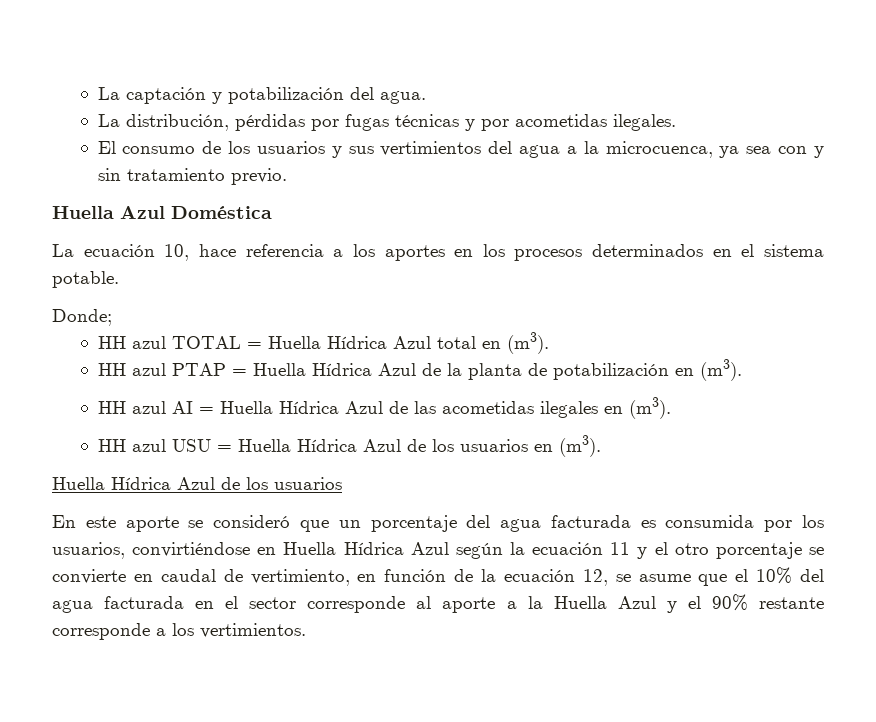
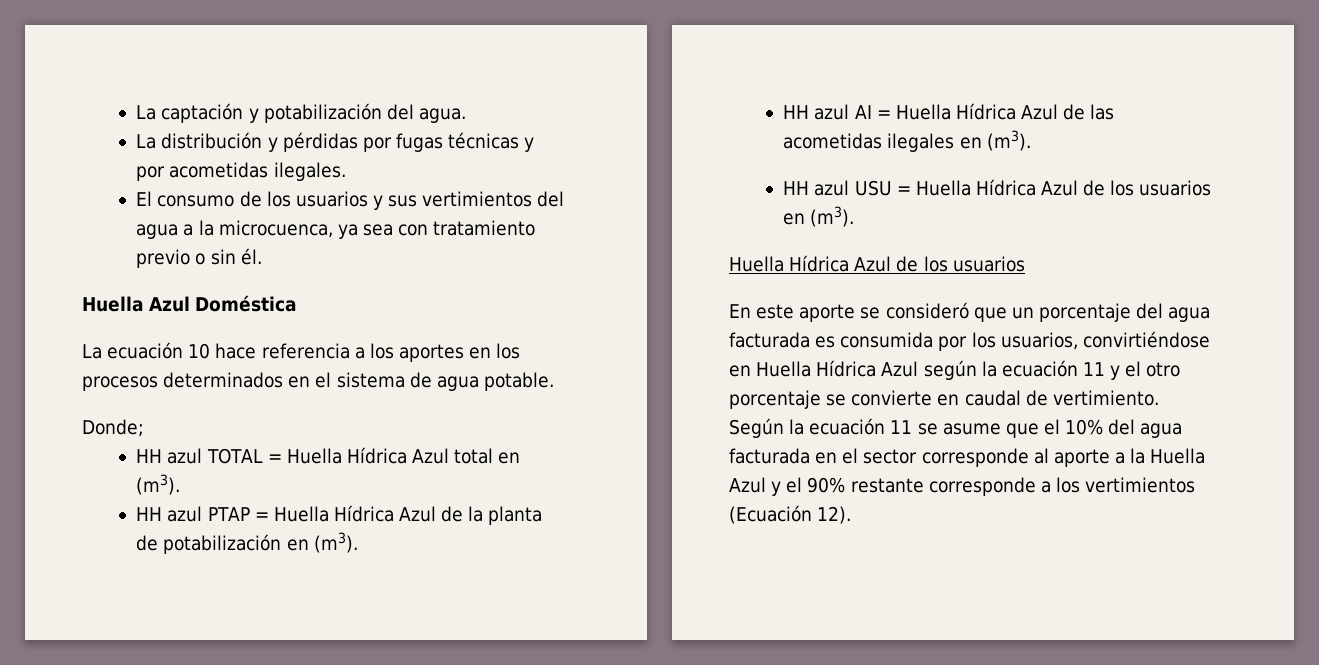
[125,114,229,131] distribución, -> [161,132,278,152] distribución y
[813,146,824,158] [97,168,287,185] y sin tratamiento previo. -> [433,220,536,236] [136,248,262,268] tratamiento previo o sin él.
[164,244,190,261] 10, -> [188,343,211,359] 10
(824, 250) none -> [409,372,479,391] de agua
[250,569,608,586] vertimiento, en función de la ecuación 12, -> [1052,390,1159,406] [729,418,913,438] vertimiento. Según la ecuación 11
[200,623,306,638] vertimientos. -> [1085,477,1196,493] [729,505,852,524] vertimientos (Ecuación 12).

